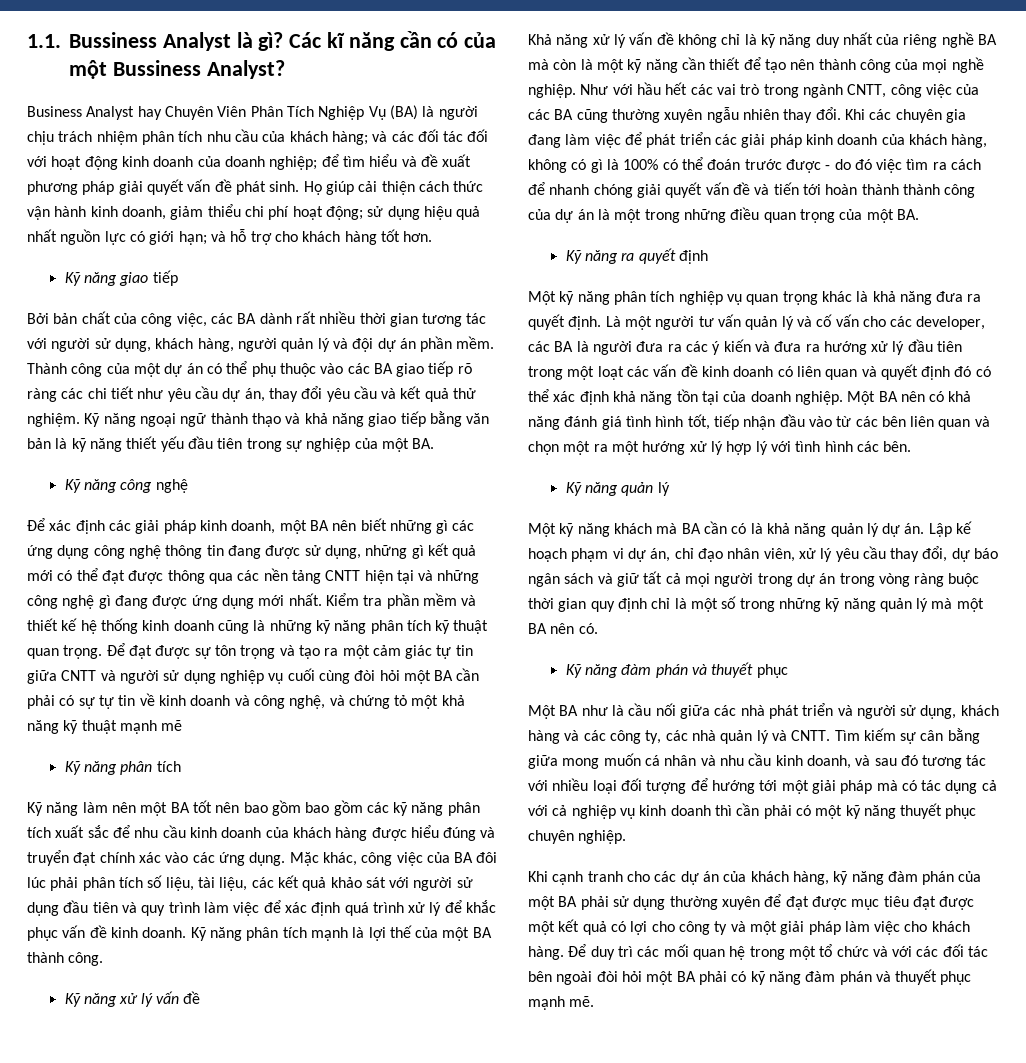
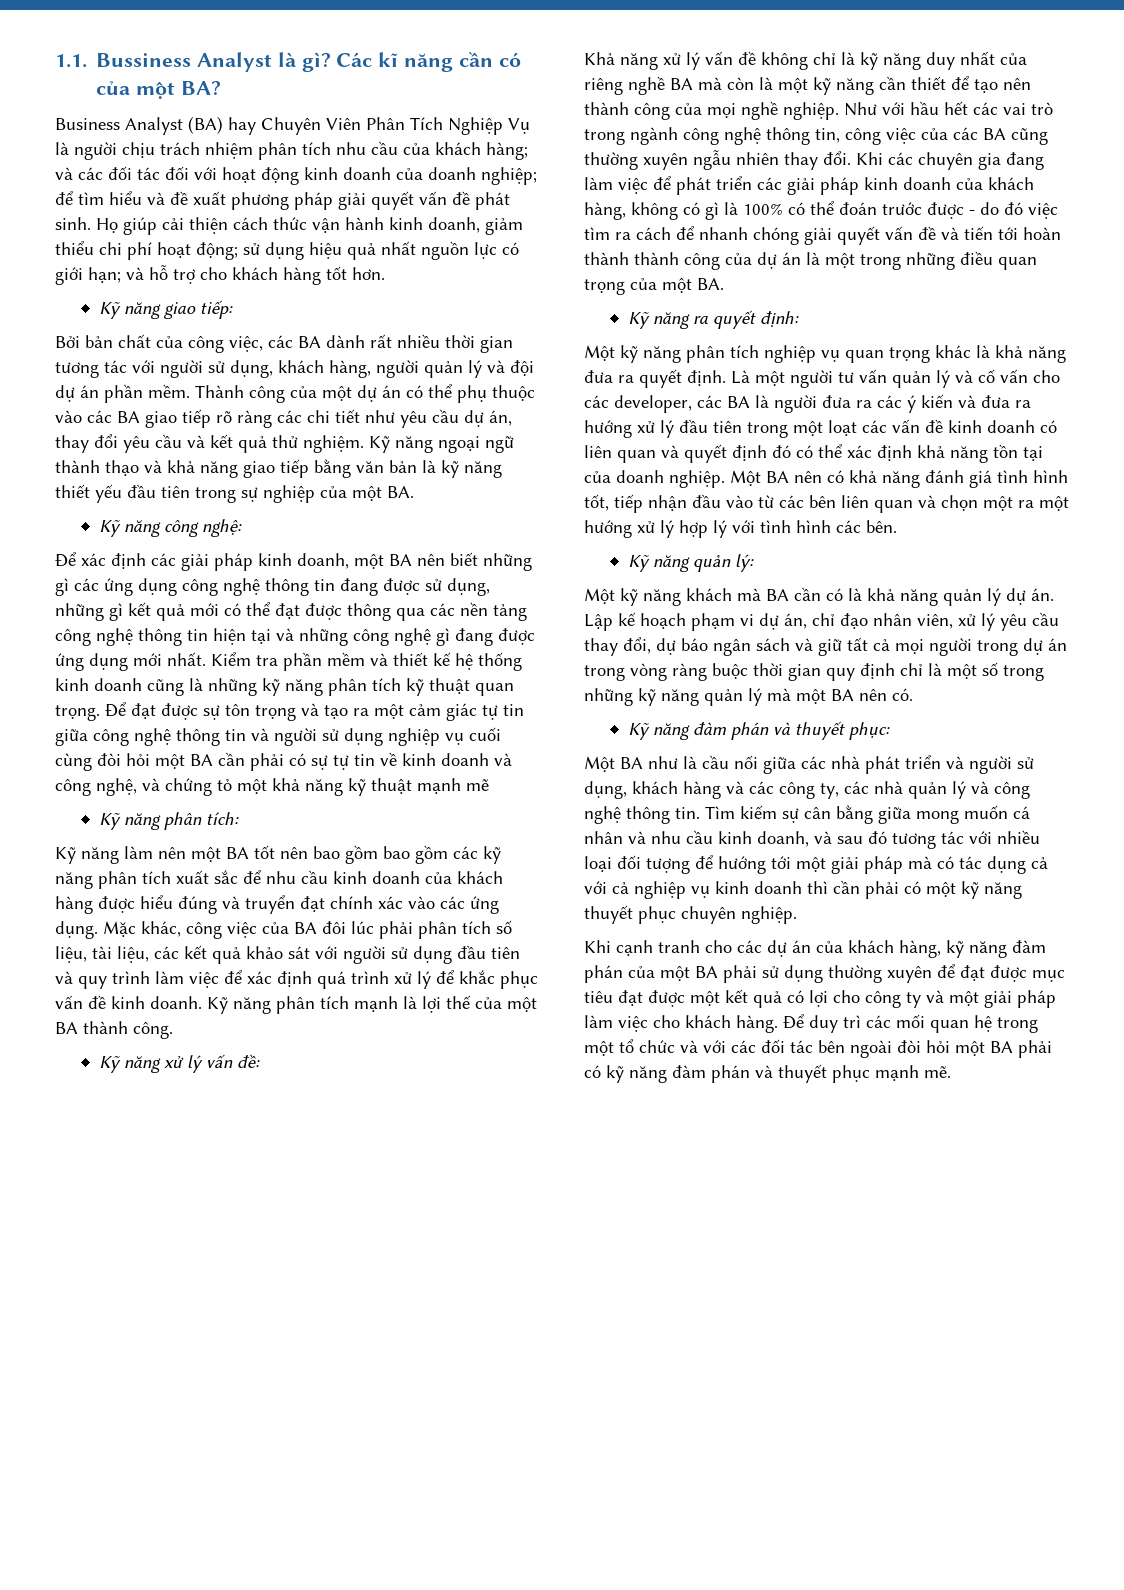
[112,60,285,79] Bussiness Analyst? -> [180,81,221,96] BA?
(135, 113) none -> [188,116,223,134] (BA)
[389,105,418,120] (BA) -> (530, 126) none
[152,270,178,286] tiếp -> [199,300,233,319] tiếp:
[155,479,188,493] nghệ -> [201,519,242,537] nghệ:
[325,570,361,581] CNTT -> [55,628,208,646] công nghệ thông tin
[61,670,97,681] CNTT -> [93,728,246,746] công nghệ thông tin
[156,761,181,772] tích -> [205,812,239,825] tích:
[183,991,201,1004] đề -> [236,1054,260,1068] đề:
[847,84,887,98] CNTT, -> [683,127,840,145] công nghệ thông tin,
[679,250,709,264] định -> [759,311,799,327] định:
[657,482,670,496] lý -> [734,554,754,572] lý:
[756,664,788,678] phục -> [848,722,890,740] phục:
[791,730,831,741] CNTT. -> [994,782,1030,799] [584,806,700,824] công nghệ thông tin.

